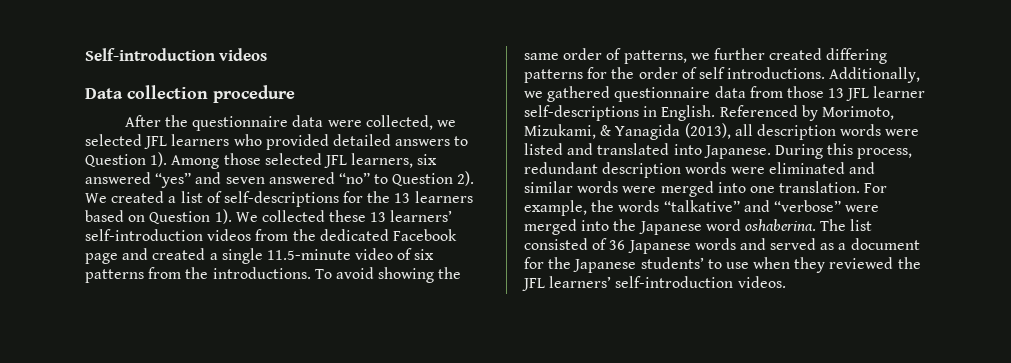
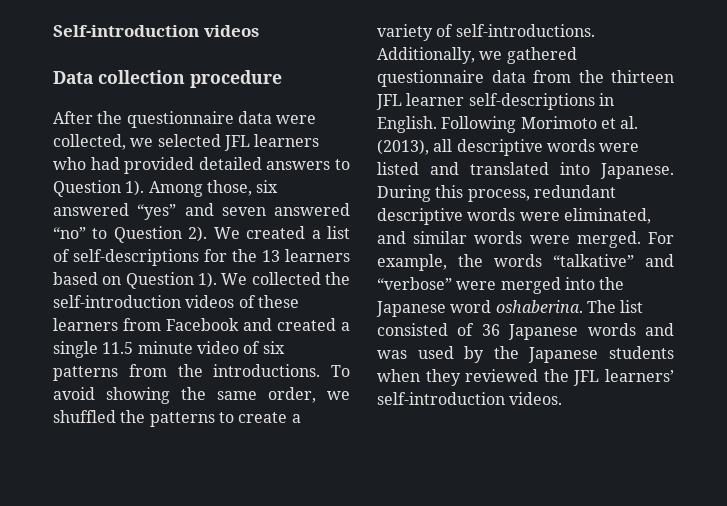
(262, 140) none -> [90,157,120,170] had
[223,153,414,168] those selected JFL learners, -> [206,180,252,196] those,
[329,210,453,222] [85,229,457,241] [85,253,118,264] these 13 learners’ self-introduction videos from the dedicated Facebook page -> [325,272,351,285] [53,295,299,308] [53,318,239,331] the self-introduction videos of these learners from Facebook
[266,249,351,260] 11.5-minute -> [102,341,193,354] 11.5 minute
[563,48,888,64] [524,67,826,83] order of patterns, we further created differing patterns for the order of self introductions. -> [268,387,350,403] [53,410,301,427] [377,24,595,41] order, we shuffled the patterns to create a variety of self-introductions.
[786,86,845,98] those 13 -> [578,70,674,83] the thirteen
[719,105,894,121] [524,124,681,140] Referenced by Morimoto, Mizukami, & Yanagida -> [441,116,639,133] Following Morimoto et al.
[756,124,836,140] description -> [456,139,543,156] descriptive
[602,162,845,178] description words were eliminated -> [377,208,651,225] descriptive words were eliminated,
[660,181,861,197] merged into one translation. -> [576,231,641,248] merged.
[770,238,920,250] [524,257,749,273] served as a document for the Japanese students’ to use -> [377,346,674,363] was used by the Japanese students

